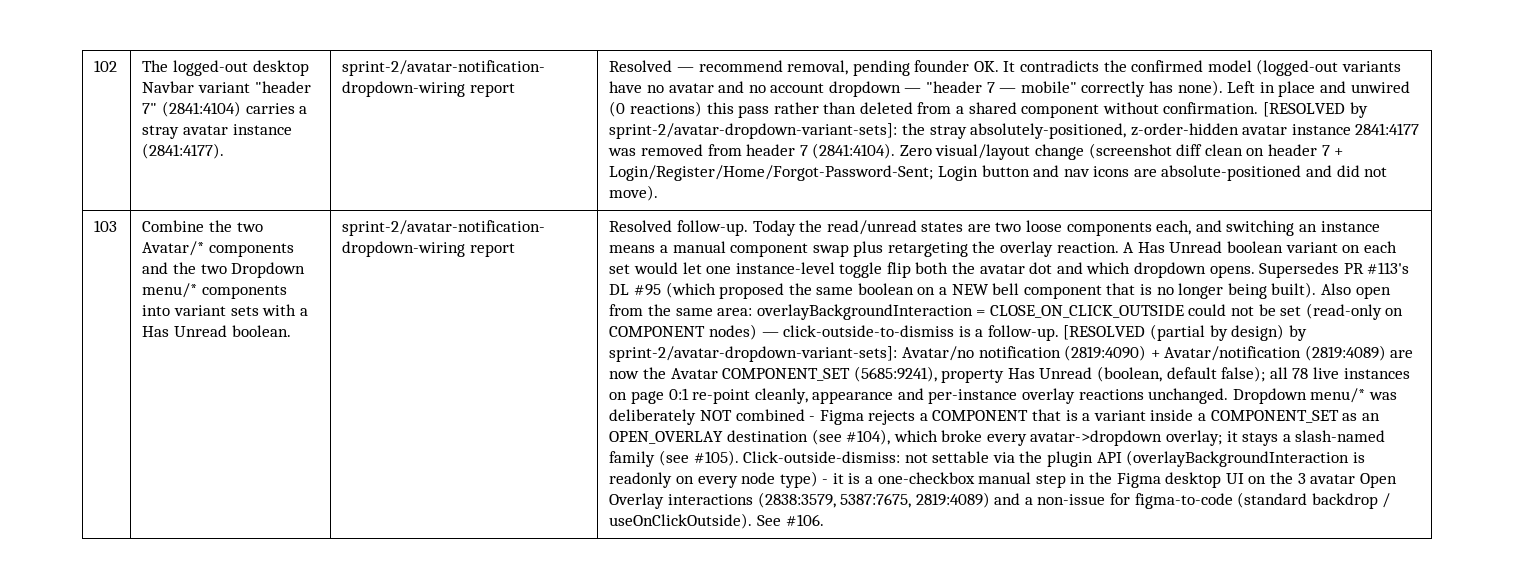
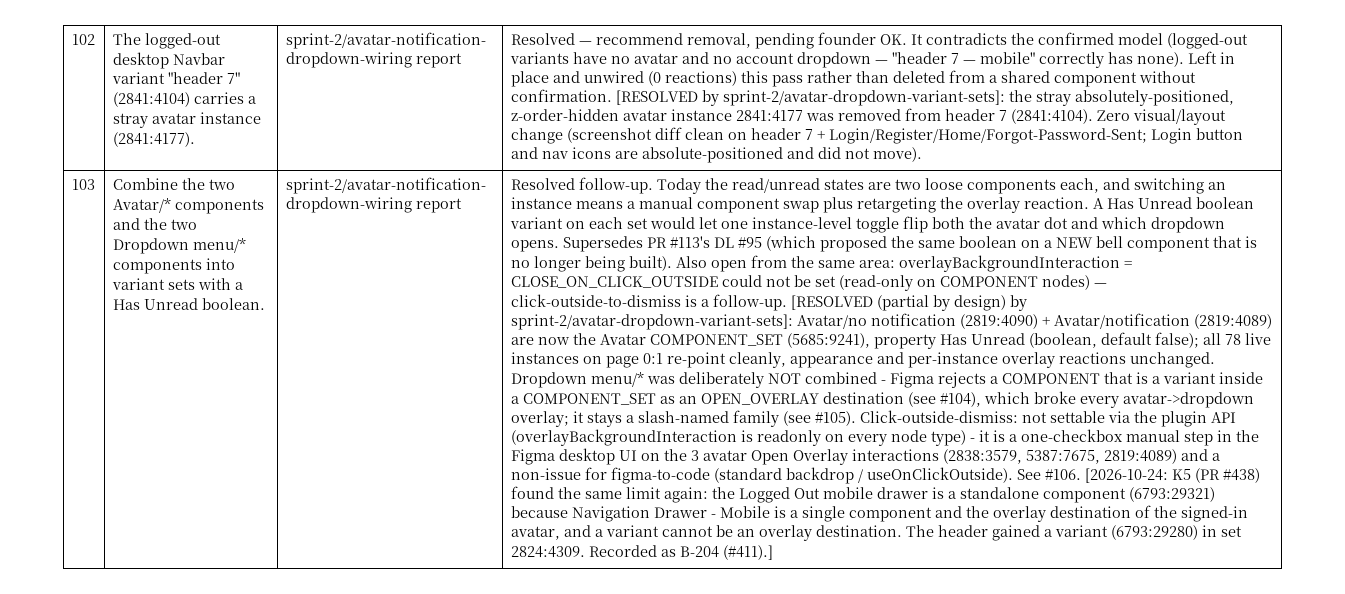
(824, 520) none -> [1084,468,1260,483] [510,486,1215,503] [510,505,1248,522] [510,525,1242,541] [510,545,773,560] [2026-10-24: K5 (PR #438) found the same limit again: the Logged Out mobile drawer is a standalone component (6793:29321) because Navigation Drawer - Mobile is a single component and the overlay destination of the signed-in avatar, and a variant cannot be an overlay destination. The header gained a variant (6793:29280) in set 2824:4309. Recorded as B-204 (#411).]

